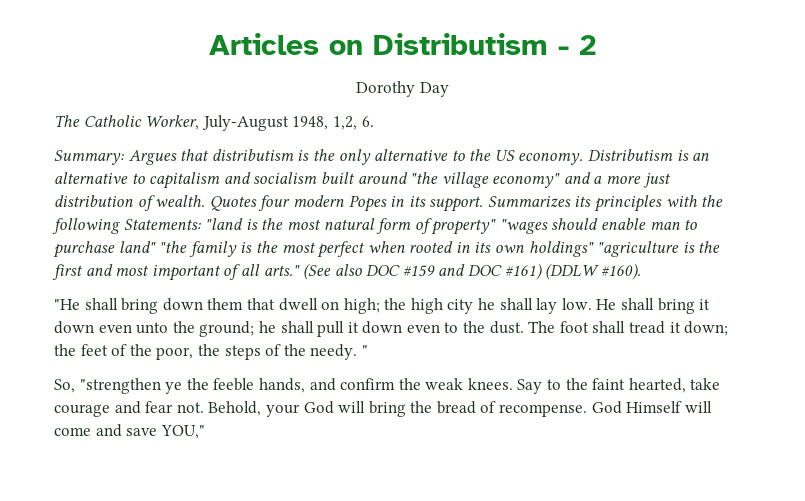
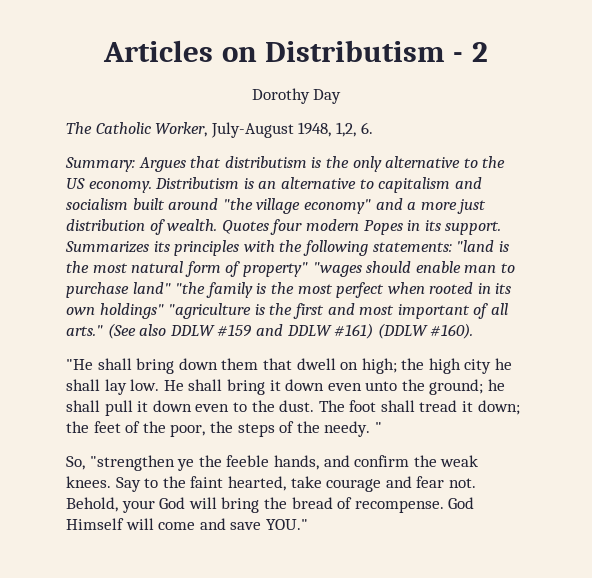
[123,219,201,230] Statements: -> [372,242,452,252] statements:
[366,265,401,276] DOC -> [169,325,215,336] DDLW
[468,265,503,276] DOC -> [286,325,332,336] DDLW
[160,425,205,439] YOU," -> [265,519,308,530] YOU."

